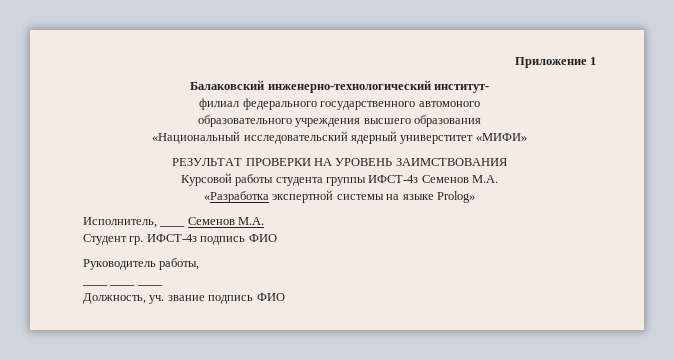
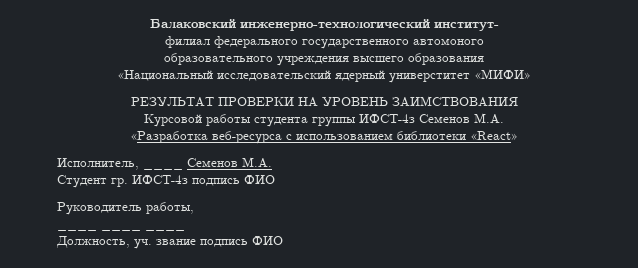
[514,57,596,68] Приложение 1 // -> (149, 23) none
[272,190,475,203] экспертной системы на языке Prolog» -> [212,131,518,144] веб-ресурса с использованием библиотеки «React»

